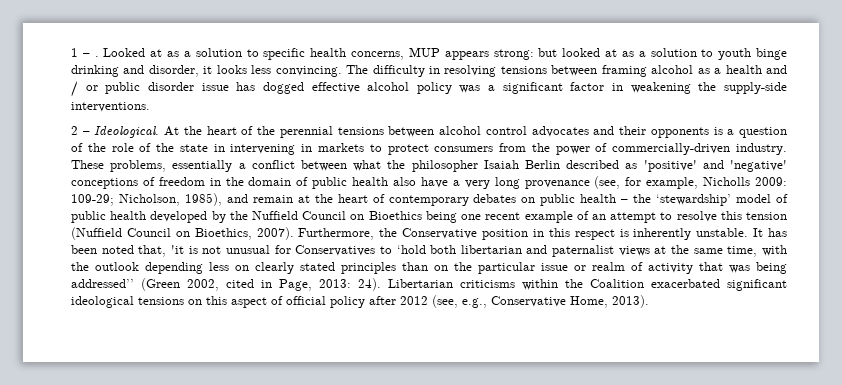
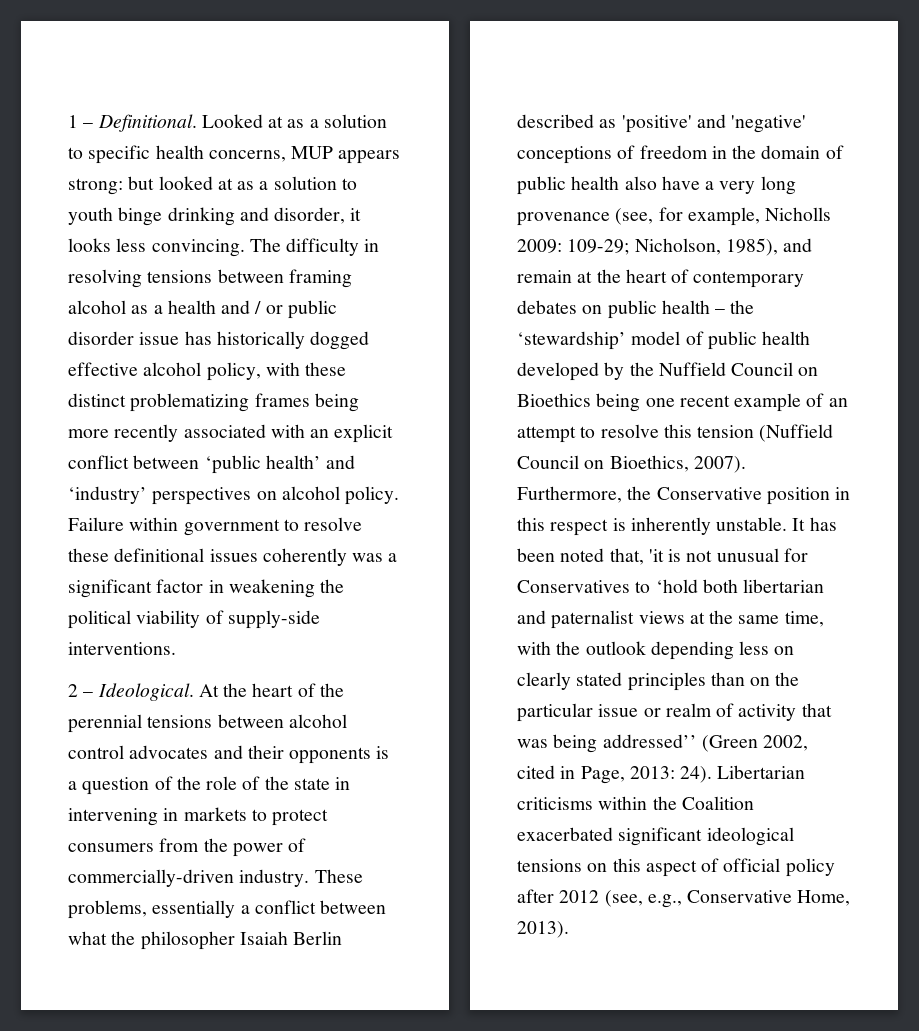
[94,56,99,57] . -> [97,114,197,132] Definitional.
(256, 86) none -> [216,331,305,349] historically
[416,82,452,94] policy -> [206,362,347,381] [68,393,359,412] [68,424,394,443] [68,455,356,474] [68,486,400,505] [68,517,363,536] [68,548,347,566] policy, with these distinct problematizing frames being more recently associated with an explicit conflict between ‘public health’ and ‘industry’ perspectives on alcohol policy. Failure within government to resolve these definitional issues coherently
(717, 86) none -> [68,610,224,629] political viability of

